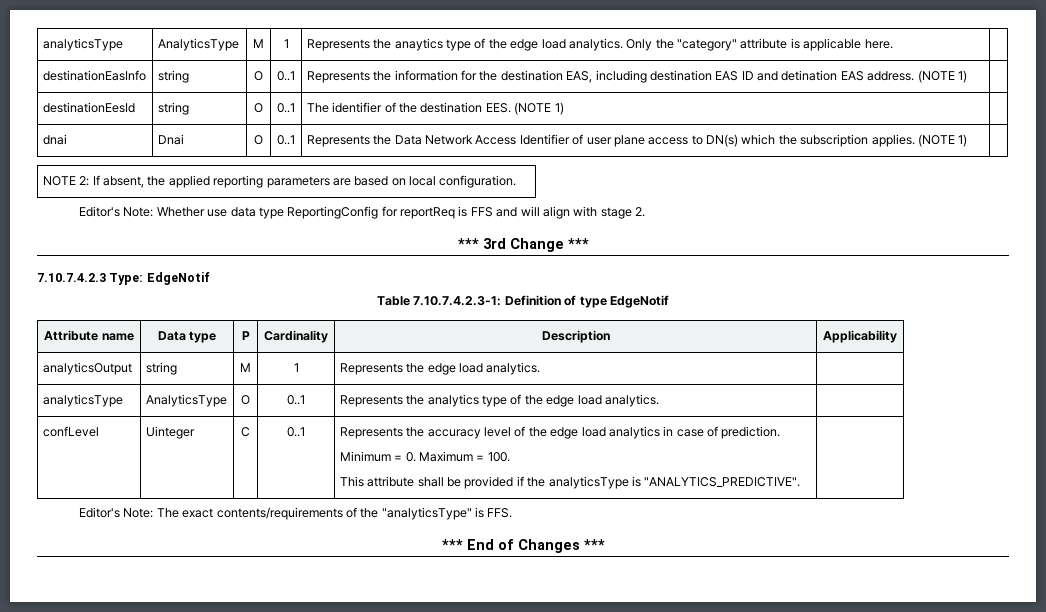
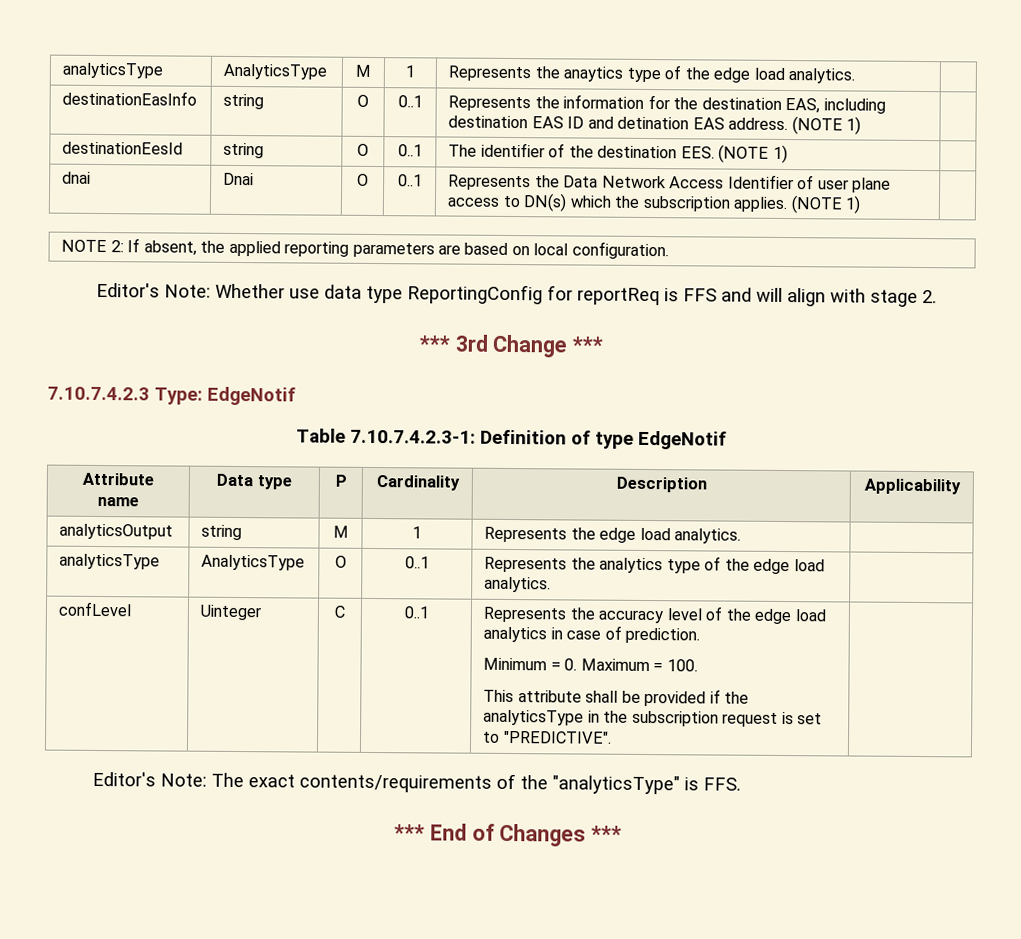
[626,38,893,51] Only the "category" attribute is applicable here. -> (855, 76) none
[631,476,801,487] is "ANALYTICS_PREDICTIVE". -> [587,710,823,727] [482,730,612,744] in the subscription request is set to "PREDICTIVE".

